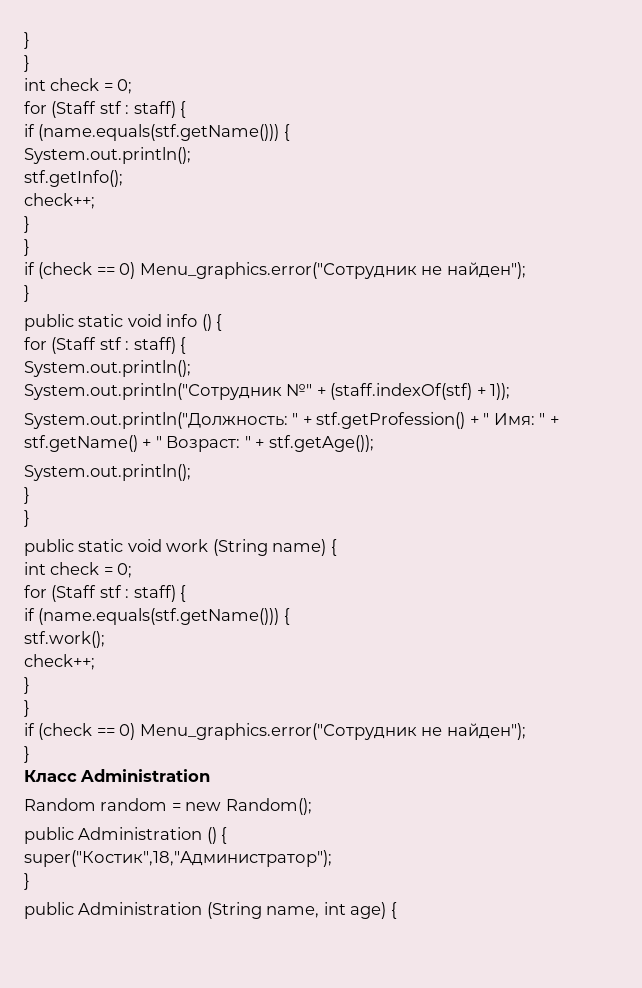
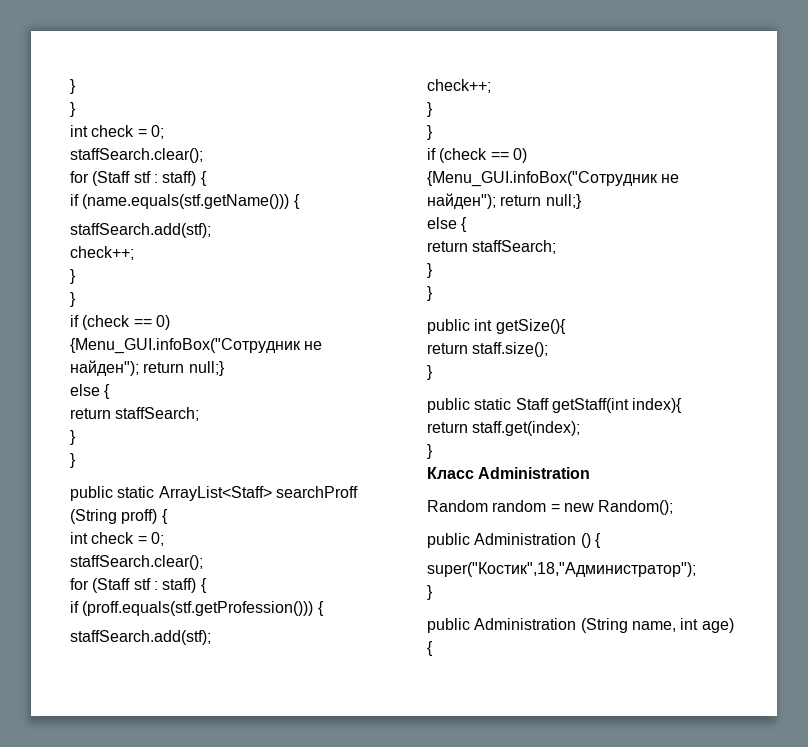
[24,101,187,118] [24,124,290,141] [24,147,191,164] [24,170,123,187] [24,193,95,209] [24,216,30,233] [24,239,30,256] [24,262,526,279] [24,285,30,302] [24,314,223,331] [24,337,187,354] [24,360,191,377] [24,383,511,400] [24,412,559,429] [24,435,374,452] [24,464,191,481] // for (Staff stf : staff) { // if (name.equals(stf.getName())) { // System.out.println(); // stf.getInfo(); // check++; // } // } // if (check == 0) Menu_graphics.error("Сотрудник не найден"); // } // public static void info () { // for (Staff stf : staff) { // System.out.println(); // System.out.println("Сотрудник №" + (staff.indexOf(stf) + 1)); // System.out.println("Должность: " + stf.getProfession() + " Имя: " + stf.getName() + " Возраст: " + stf.getAge()); // System.out.println(); -> [70,148,203,163] [70,171,207,186] [70,194,300,209] [70,223,211,238] [70,246,134,260] [70,269,76,284] [70,292,76,307] [70,315,170,330] [70,338,323,354] [70,360,225,376] [70,384,111,399] [70,407,200,421] // staffSearch.clear(); // for (Staff stf : staff) { // if (name.equals(stf.getName())) { // staffSearch.add(stf); // check++; // } // } // if (check == 0) {Menu_GUI.infoBox("Сотрудник не найден"); return null;} // else { // return staffSearch;
[127,539,327,556] void work (String name) -> [158,486,358,501] [70,509,158,524] ArrayList<Staff> searchProff (String proff)
[24,585,187,602] [24,608,290,625] [24,631,105,648] [24,654,95,670] [24,677,30,694] [24,700,30,717] [24,723,526,740] // for (Staff stf : staff) { // if (name.equals(stf.getName())) { // stf.work(); // check++; // } // } // if (check == 0) Menu_graphics.error("Сотрудник не найден"); -> [70,555,203,570] [70,578,207,593] [70,601,324,616] [70,630,211,645] [427,79,491,93] [427,102,433,117] [427,125,433,140] [427,148,527,163] [427,171,680,187] [427,193,582,209] [427,217,468,232] [427,240,557,254] [427,263,433,278] [427,286,433,301] [427,319,566,334] [427,342,549,357] [427,365,433,380] [427,398,683,413] [427,421,581,436] // staffSearch.clear(); // for (Staff stf : staff) { // if (proff.equals(stf.getProfession())) { // staffSearch.add(stf); // check++; // } // } // if (check == 0) {Menu_GUI.infoBox("Сотрудник не найден"); return null;} // else { // return staffSearch; // } // } // public int getSize(){ // return staff.size(); // } // public static Staff getStaff(int index){ // return staff.get(index);

